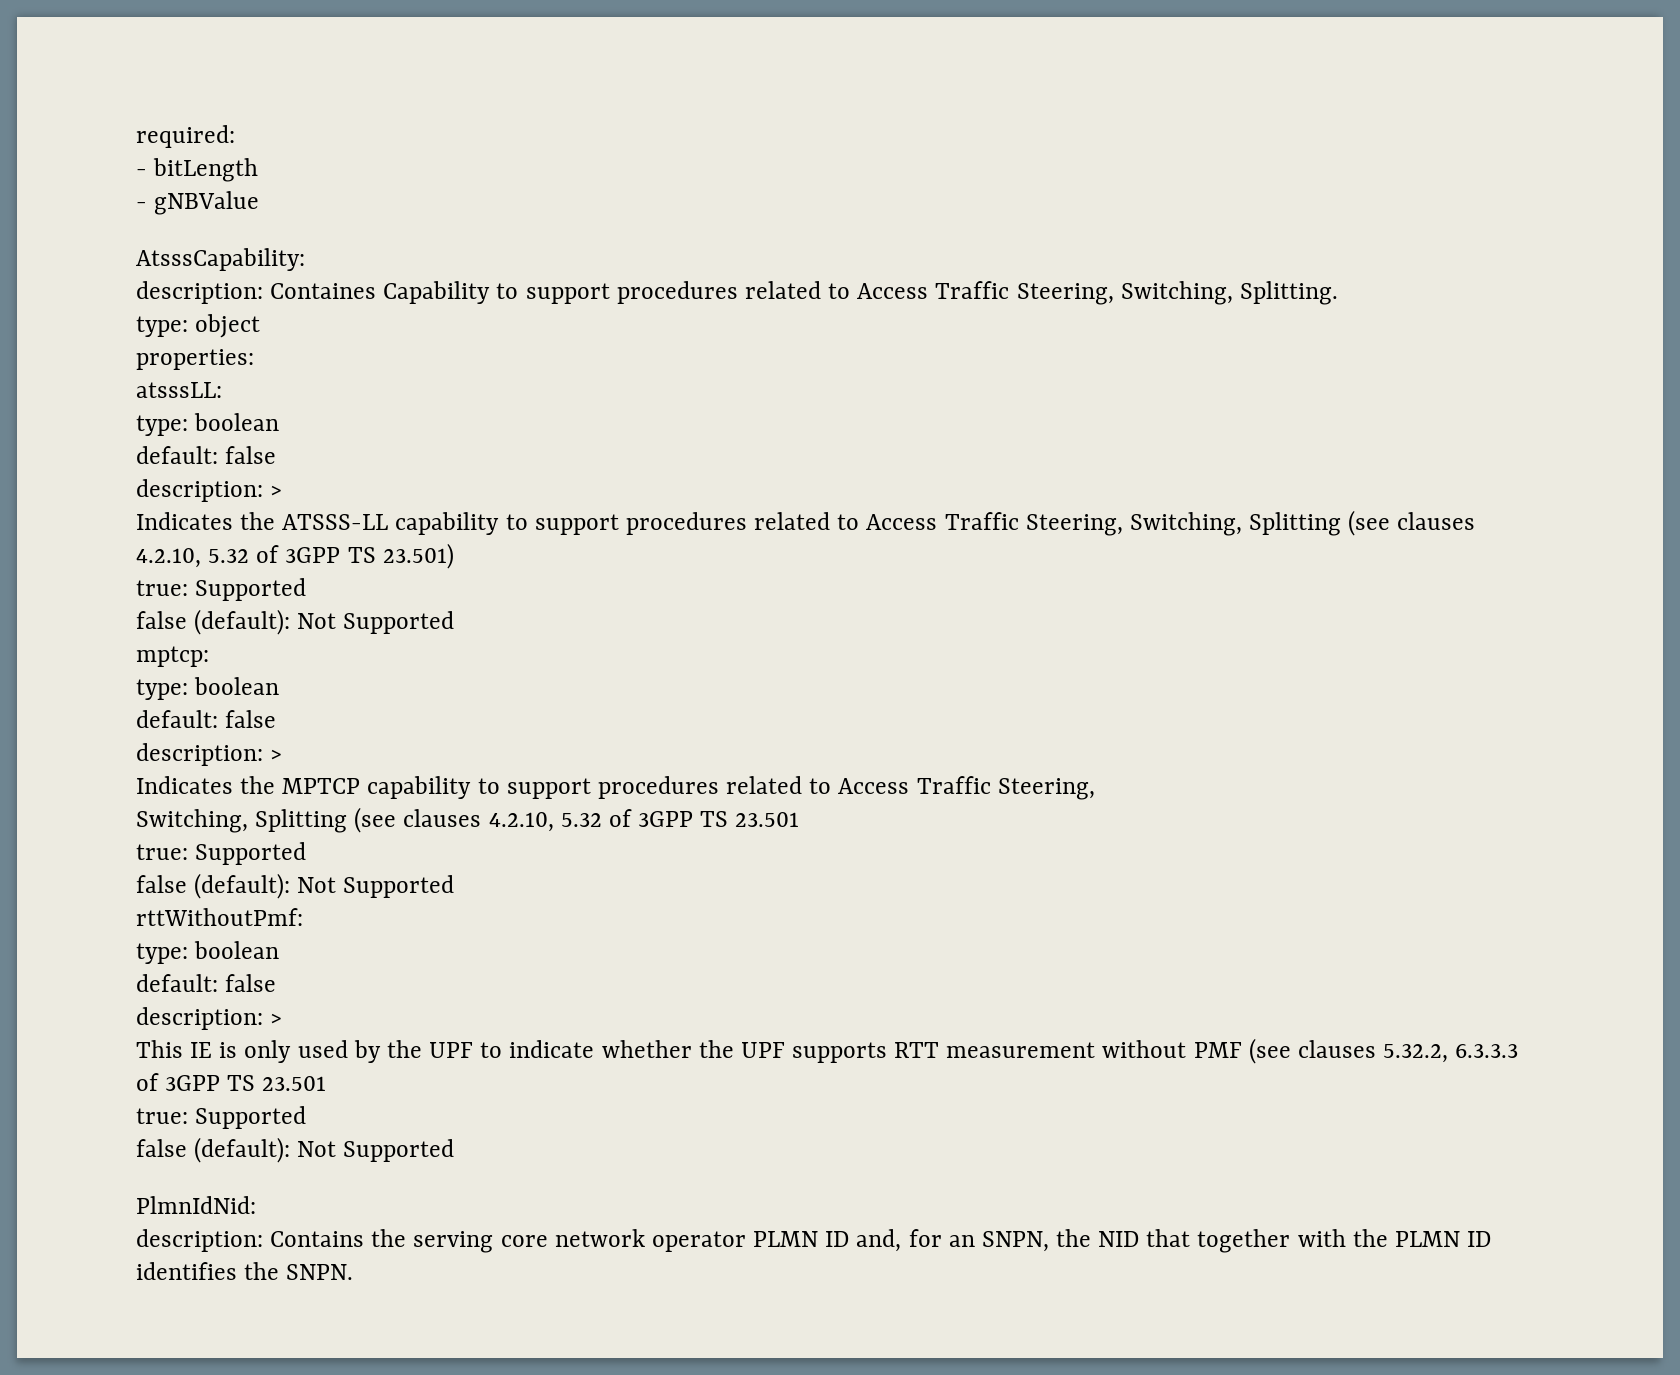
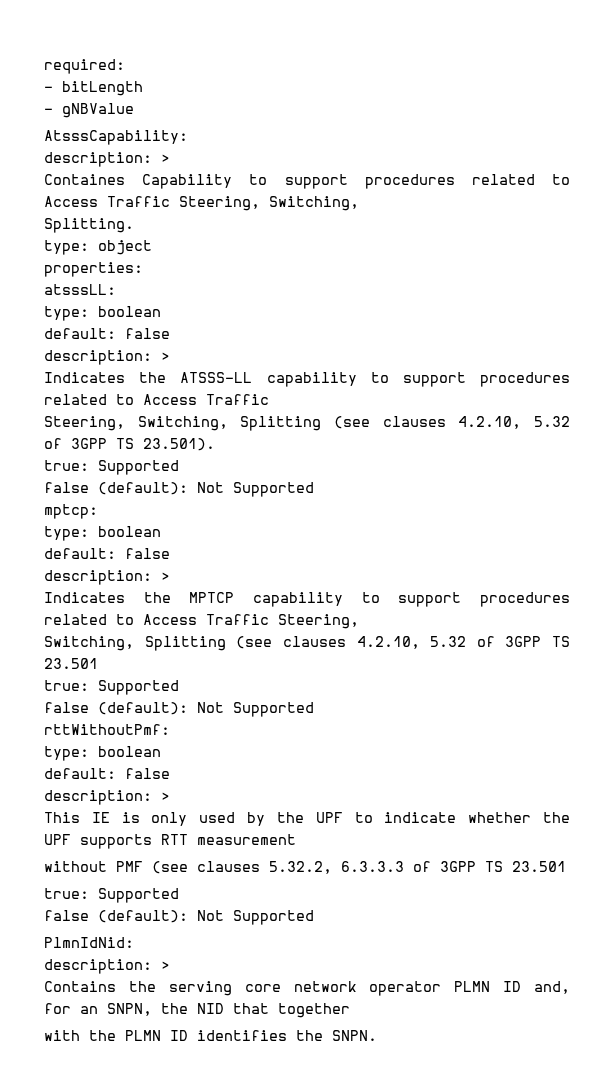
(263, 292) none -> [161,154,170,163] > //
(1233, 293) none -> (359, 203) //
(1019, 521) none -> (269, 399) //
[382,543,454,569] 23.501) -> [143,438,215,451] 23.501).
(1096, 1050) none -> (296, 839) //
(263, 1240) none -> [161,961,170,970] > //
(1291, 1241) none -> (350, 1010) //

